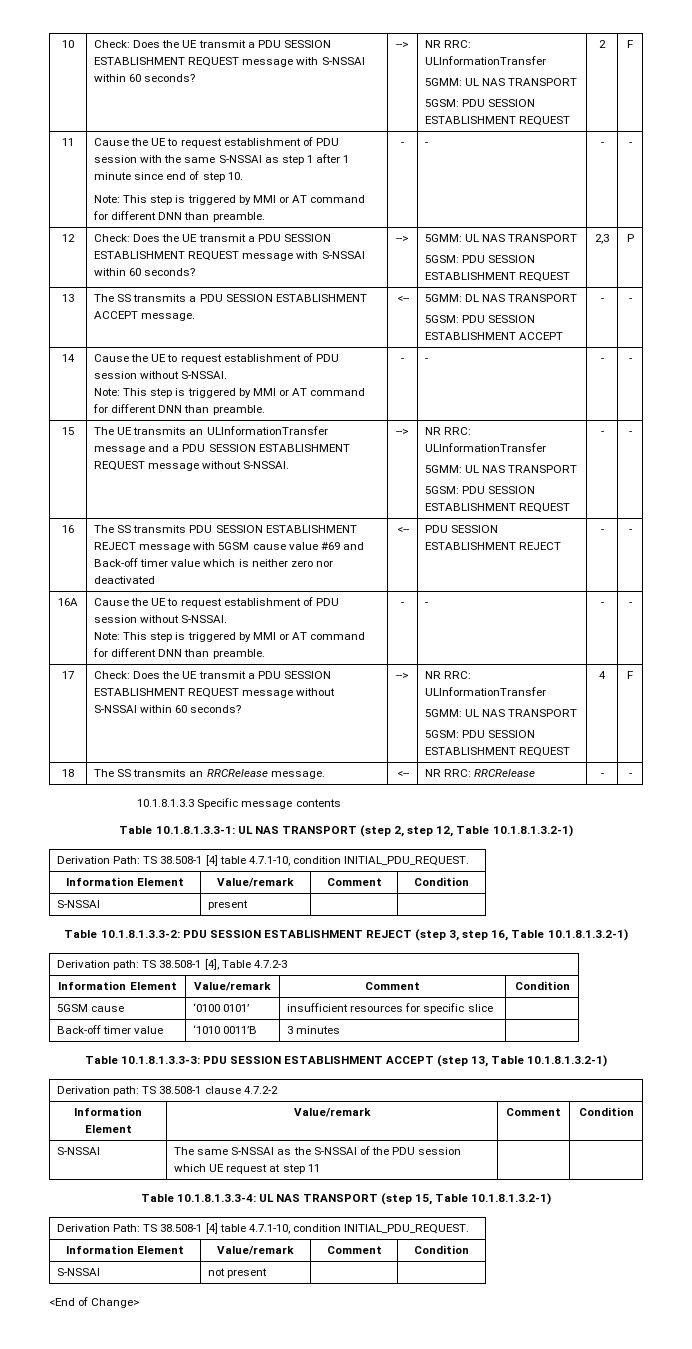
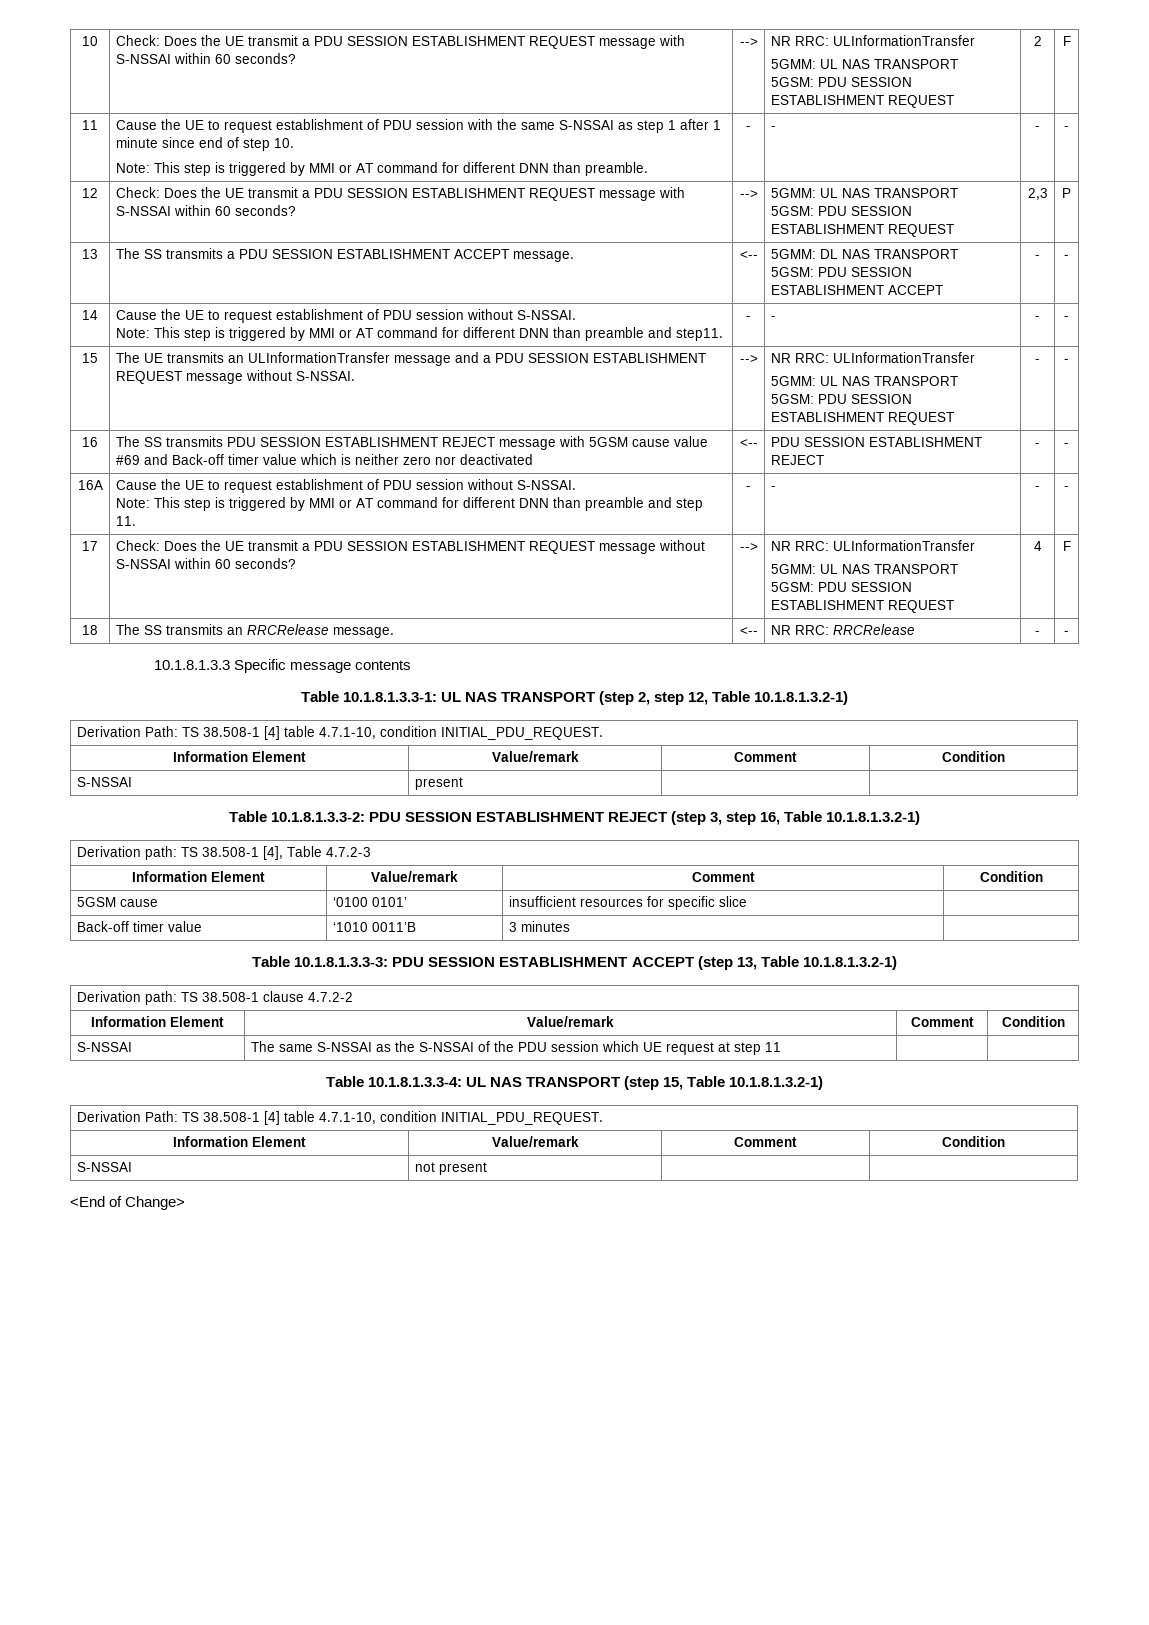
[212,405,265,415] preamble. -> [584,327,723,341] preamble and step11.
[212,649,265,659] preamble. -> [584,497,703,511] [115,516,136,526] preamble and step 11.

